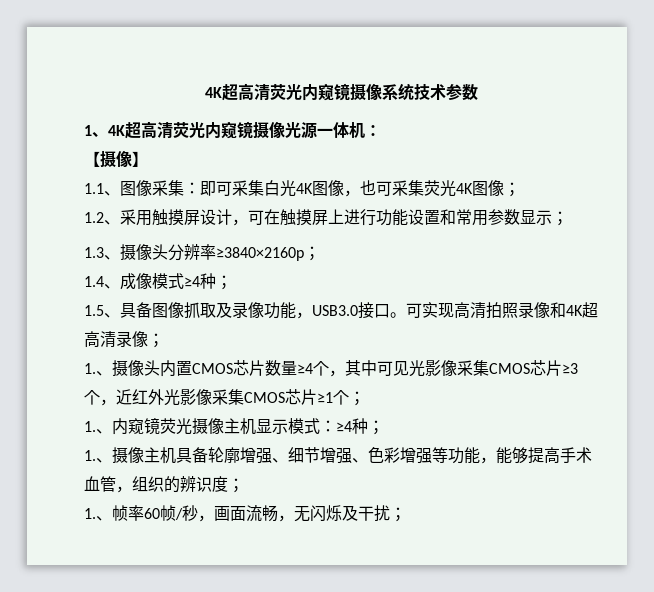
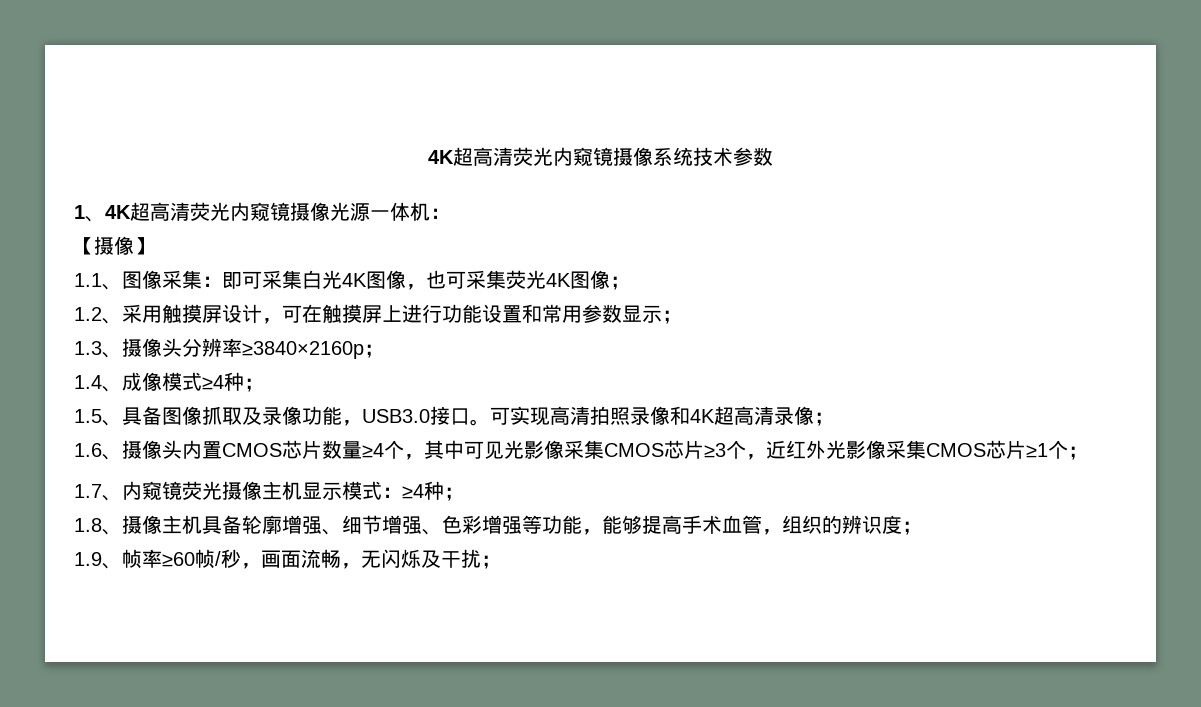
[84,363,96,374] 1. -> [74,443,102,457] 1.6
[84,421,96,432] 1. -> [74,484,102,498] 1.7
[84,450,96,461] 1. -> [74,518,102,532] 1.8
[84,505,160,521] 1.、帧率60 -> [74,549,195,569] 1.9、帧率≥60

